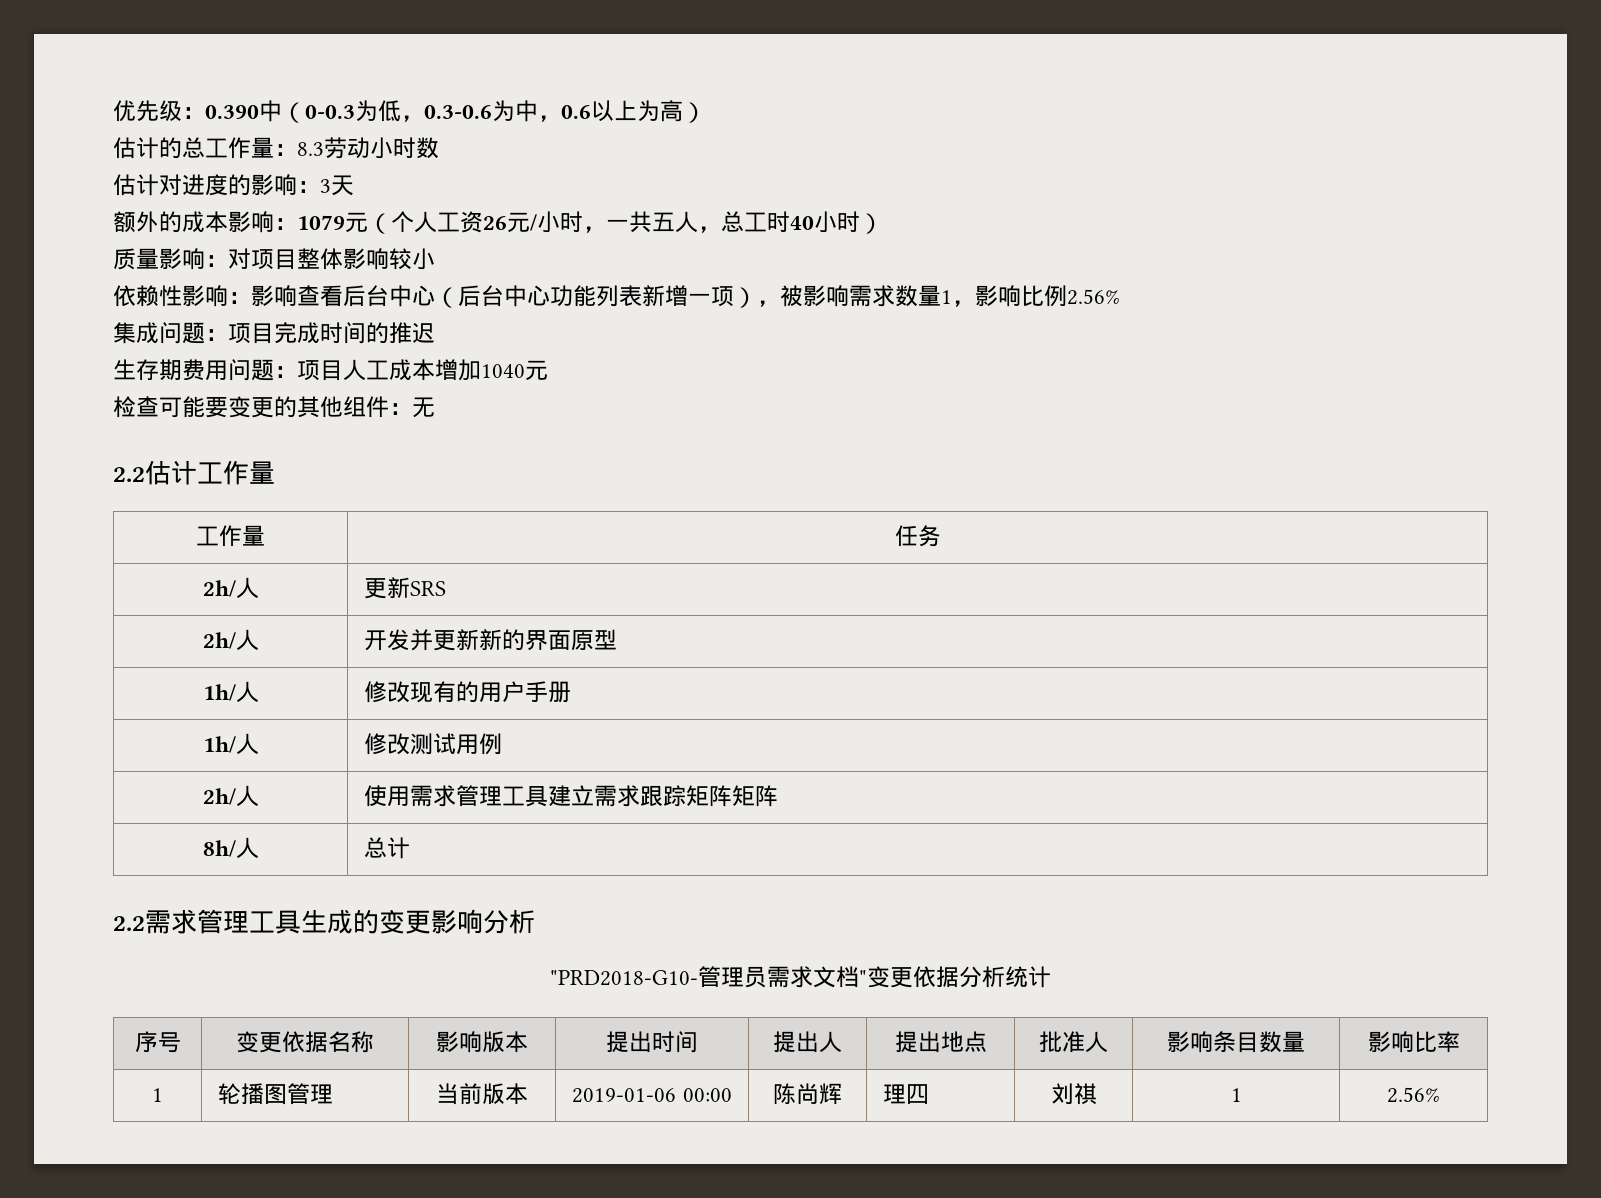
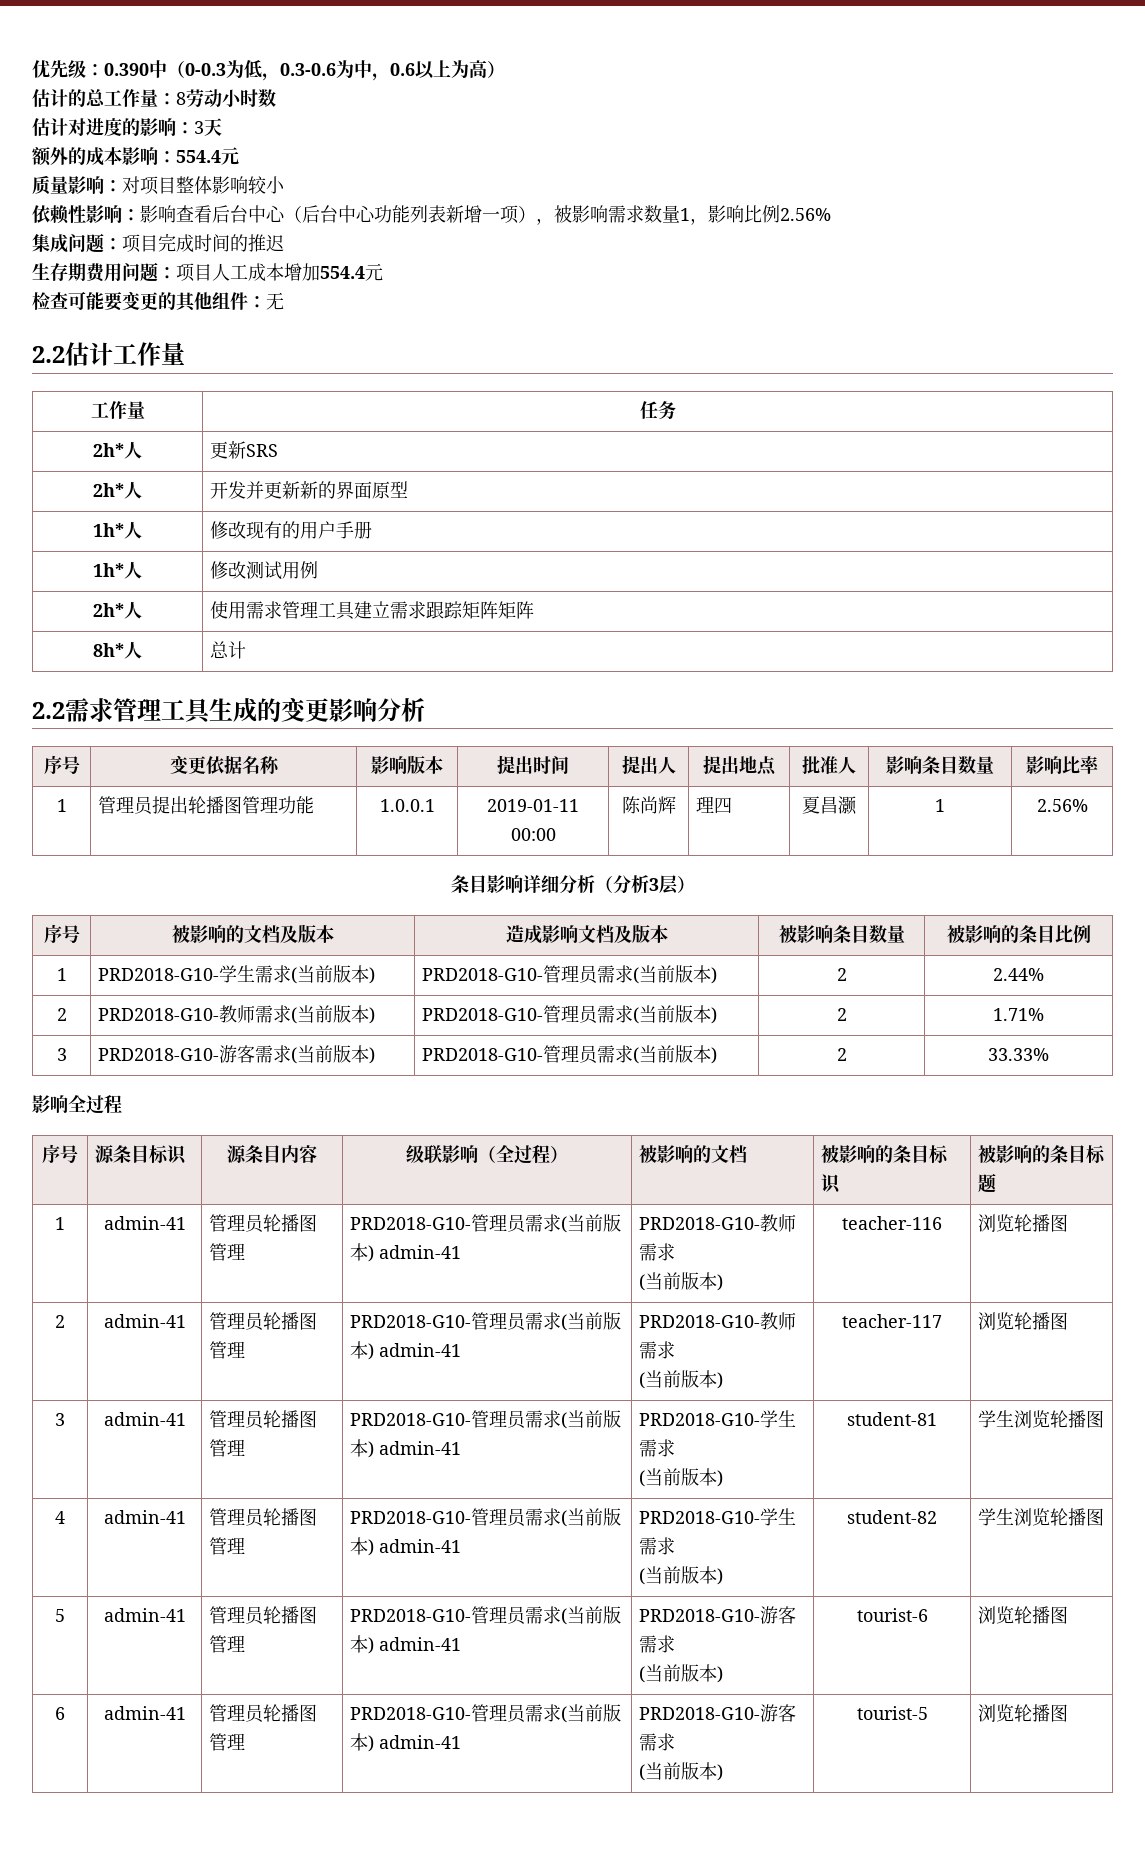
[297,142,324,156] 8.3 -> [176,92,186,105] 8
[297,211,883,234] 1079元（个人工资26元/小时，一共五人，总工时40小时） -> [176,147,239,165] 554.4元
[481,364,525,378] 1040 -> [320,266,365,279] 554.4
[202,580,236,597] 2h/ -> [93,443,124,457] 2h*
[202,632,236,649] 2h/ -> [93,483,124,497] 2h*
[202,684,236,701] 1h/ -> [93,523,124,537] 1h*
[202,736,236,753] 1h/ -> [93,563,124,577] 1h*
[202,788,236,805] 2h/ -> [93,603,124,617] 2h*
[202,840,236,857] 8h/ -> [93,643,124,657] 8h*
[550,966,1051,988] // "PRD2018-G10-管理员需求文档"变更依据分析统计 -> (425, 709) none
[218,1083,334,1105] [436,1083,528,1105] [572,1088,677,1103] 轮播图管理 | 当前版本 | 2019-01-06 -> [98,796,315,815] [379,799,435,812] [487,799,579,812] 管理员提出轮播图管理功能 | 1.0.0.1 | 2019-01-11
[1050,1083,1097,1105] 刘祺 -> [802,796,857,815] 夏昌灏
(1440, 1095) none -> [450,875,695,894] [43,924,80,943] [171,924,334,944] [505,924,668,944] [778,925,905,944] [946,925,1091,944] [56,968,67,981] [98,965,376,984] [422,965,718,984] [836,968,847,981] [993,968,1044,981] [56,1008,67,1021] [98,1005,376,1024] [422,1005,718,1024] [836,1008,847,1021] [993,1008,1044,1021] [56,1048,67,1061] [98,1045,376,1064] [422,1045,718,1064] [836,1048,847,1061] [988,1048,1049,1061] [32,1095,122,1114] [42,1144,78,1163] [95,1145,188,1165] [227,1145,317,1163] [406,1145,568,1164] [639,1145,748,1164] [821,1145,950,1164] [821,1174,842,1194] [978,1145,1107,1164] [978,1173,997,1193] [55,1217,65,1230] [103,1216,186,1230] [209,1214,318,1233] [209,1243,246,1261] [350,1214,622,1233] [350,1243,462,1262] [639,1214,797,1232] [639,1243,676,1261] [639,1272,724,1291] [842,1216,942,1230] [978,1214,1069,1232] [55,1315,65,1328] [103,1314,186,1328] [209,1312,318,1331] [209,1341,246,1359] [350,1312,622,1331] [350,1341,462,1360] [639,1312,797,1330] [639,1341,676,1359] [639,1370,724,1389] [842,1314,942,1328] [978,1312,1069,1330] [55,1413,65,1426] [103,1412,186,1426] [209,1410,318,1429] [209,1439,246,1457] [350,1410,622,1429] [350,1439,462,1458] [639,1410,797,1428] [639,1439,676,1457] [639,1468,724,1487] [847,1412,937,1426] [978,1410,1105,1428] [55,1511,65,1524] [103,1510,186,1524] [209,1508,318,1527] [209,1537,246,1555] [350,1508,622,1527] [350,1537,462,1556] [639,1508,797,1526] [639,1537,676,1555] [639,1566,724,1585] [847,1510,937,1524] [978,1508,1105,1526] [55,1609,65,1622] [103,1608,186,1622] [209,1606,318,1625] [209,1635,246,1653] [350,1606,622,1625] [350,1635,462,1654] [639,1606,797,1624] [639,1635,676,1653] [639,1664,724,1683] [856,1608,928,1622] [978,1606,1069,1624] [55,1707,65,1720] [103,1706,186,1720] [209,1704,318,1723] [209,1733,246,1751] [350,1704,622,1723] [350,1733,462,1752] [639,1704,797,1722] [639,1733,676,1751] [639,1762,724,1781] [856,1706,928,1720] [978,1704,1069,1722] // 条目影响详细分析（分析3层） // 序号 | 被影响的文档及版本 | 造成影响文档及版本 | 被影响条目数量 | 被影响的条目比例 // 1 | PRD2018-G10-学生需求(当前版本) | PRD2018-G10-管理员需求(当前版本) | 2 | 2.44% // 2 | PRD2018-G10-教师需求(当前版本) | PRD2018-G10-管理员需求(当前版本) | 2 | 1.71% // 3 | PRD2018-G10-游客需求(当前版本) | PRD2018-G10-管理员需求(当前版本) | 2 | 33.33% // 影响全过程 // 序号 | 源条目标识 | 源条目内容 | 级联影响（全过程） | 被影响的文档 | 被影响的条目标识 | 被影响的条目标题 // 1 | admin-41 | 管理员轮播图管理 | PRD2018-G10-管理员需求(当前版本) admin-41 | PRD2018-G10-教师需求 // (当前版本) | teacher-116 | 浏览轮播图 // 2 | admin-41 | 管理员轮播图管理 | PRD2018-G10-管理员需求(当前版本) admin-41 | PRD2018-G10-教师需求 // (当前版本) | teacher-117 | 浏览轮播图 // 3 | admin-41 | 管理员轮播图管理 | PRD2018-G10-管理员需求(当前版本) admin-41 | PRD2018-G10-学生需求 // (当前版本) | student-81 | 学生浏览轮播图 // 4 | admin-41 | 管理员轮播图管理 | PRD2018-G10-管理员需求(当前版本) admin-41 | PRD2018-G10-学生需求 // (当前版本) | student-82 | 学生浏览轮播图 // 5 | admin-41 | 管理员轮播图管理 | PRD2018-G10-管理员需求(当前版本) admin-41 | PRD2018-G10-游客需求 // (当前版本) | tourist-6 | 浏览轮播图 // 6 | admin-41 | 管理员轮播图管理 | PRD2018-G10-管理员需求(当前版本) admin-41 | PRD2018-G10-游客需求 // (当前版本) | tourist-5 | 浏览轮播图

